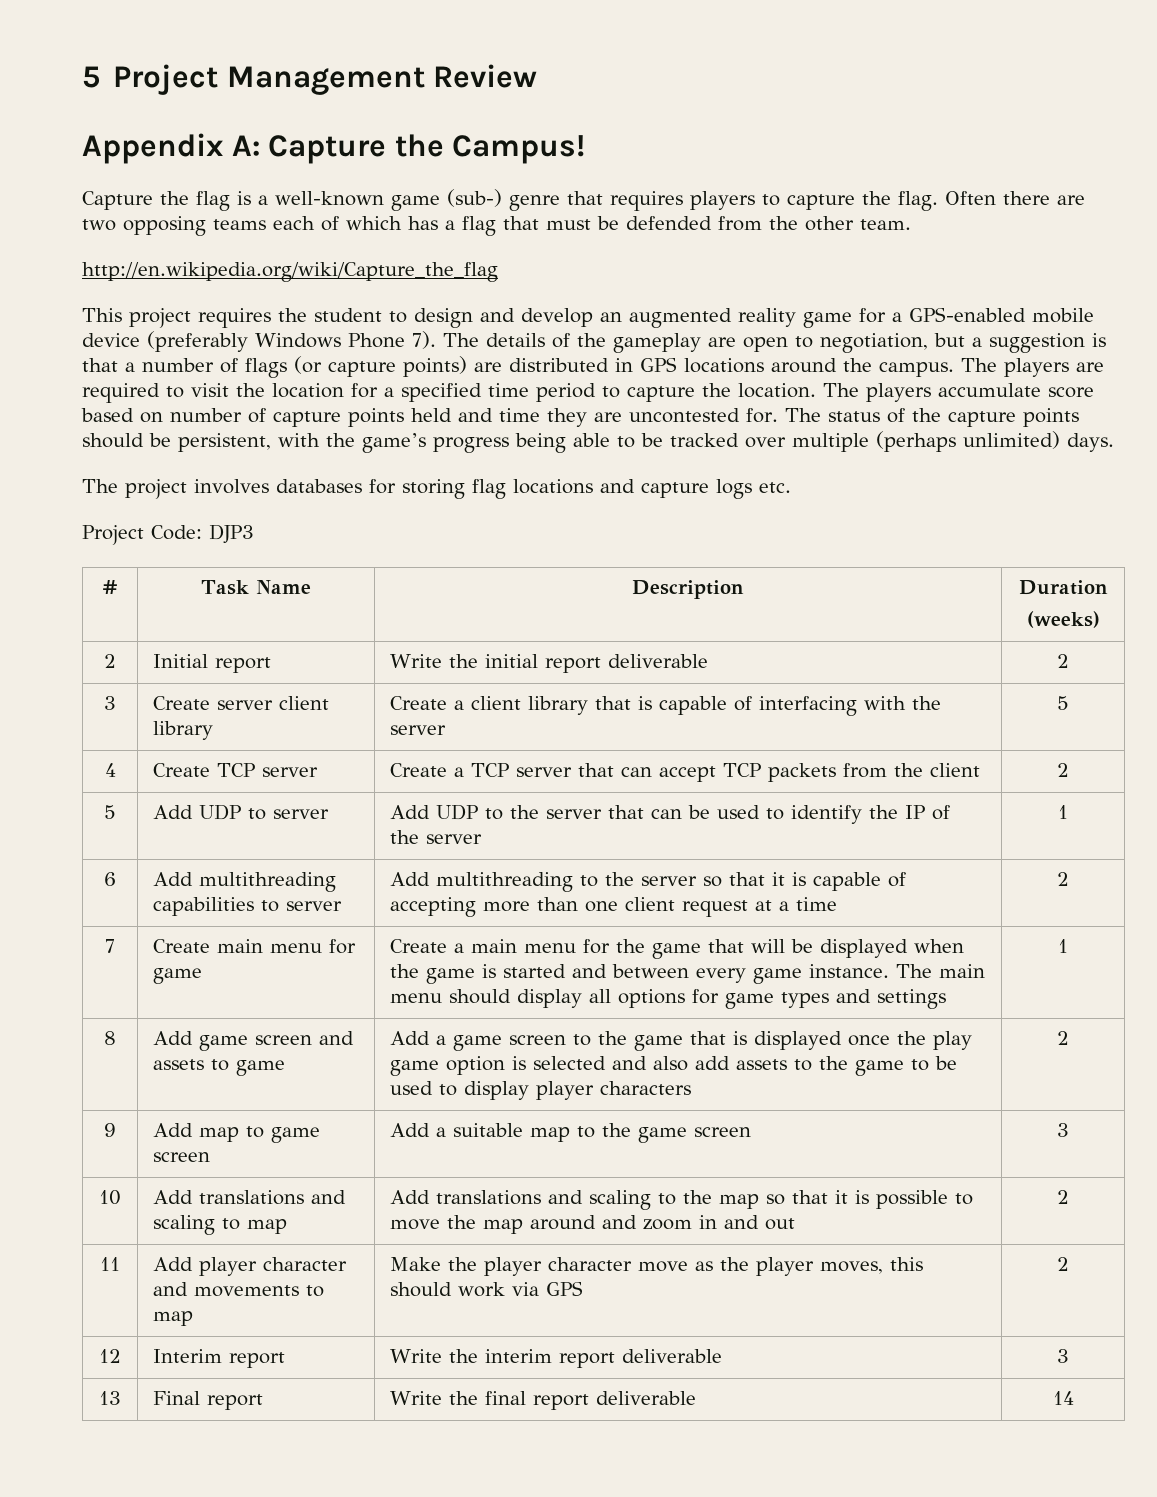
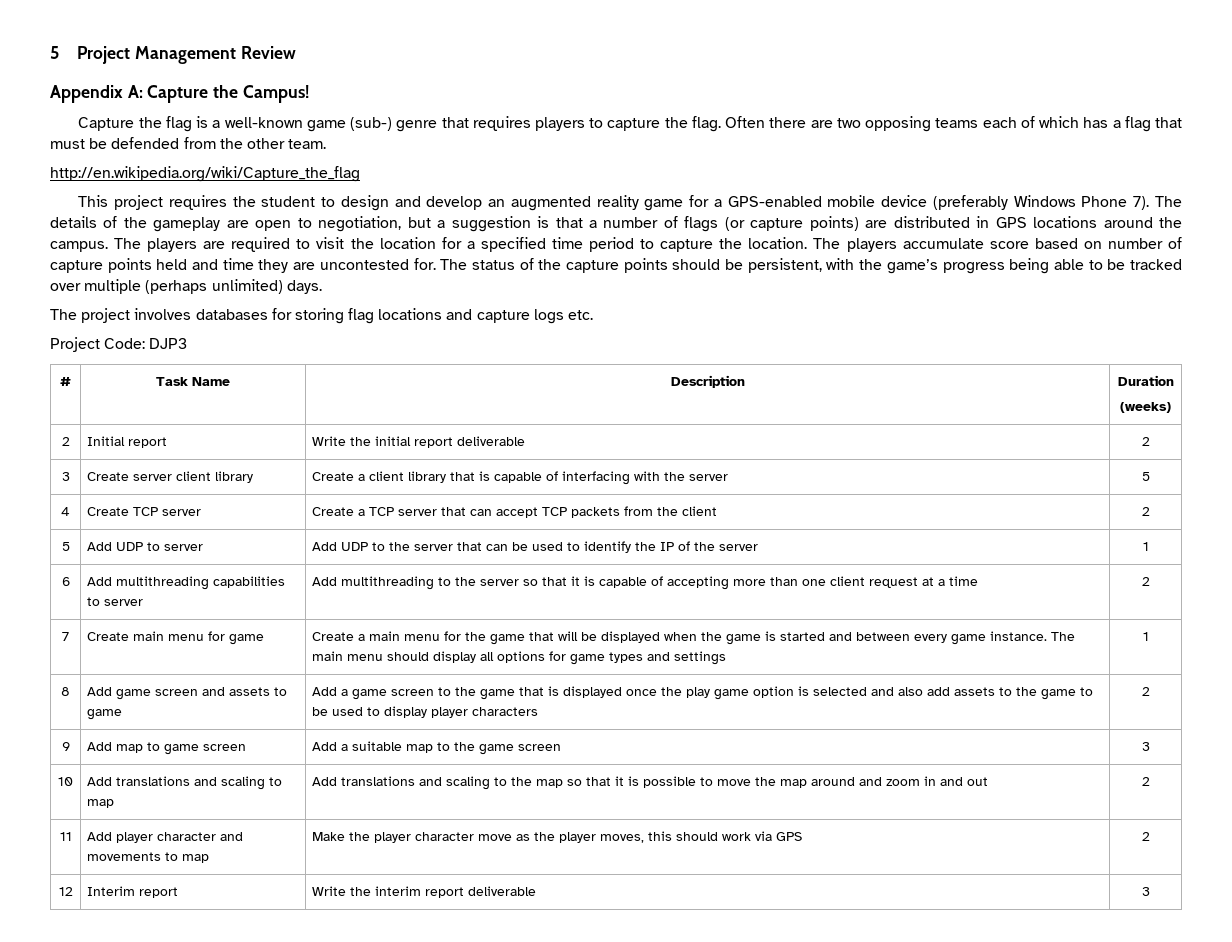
[99,1391,121,1405] [153,1391,264,1410] [390,1391,697,1410] [1052,1391,1074,1405] // 13 | Final report | Write the final report deliverable | 14 -> (1150, 891) none

